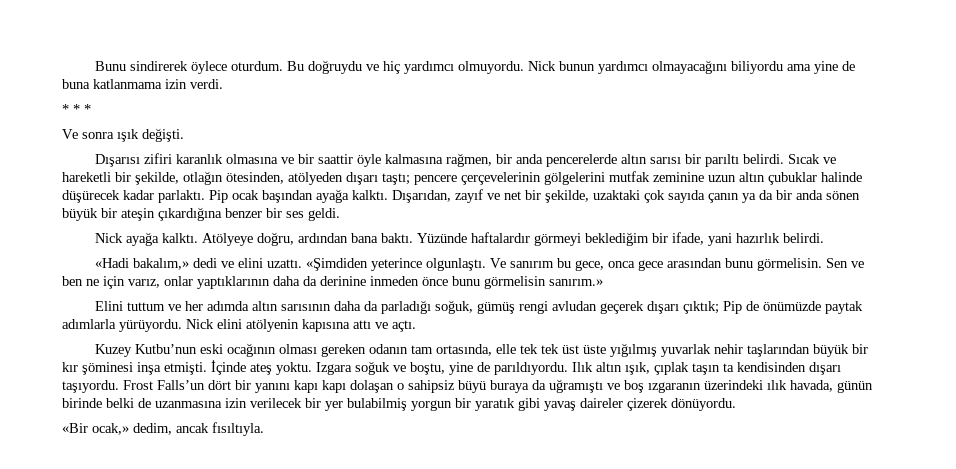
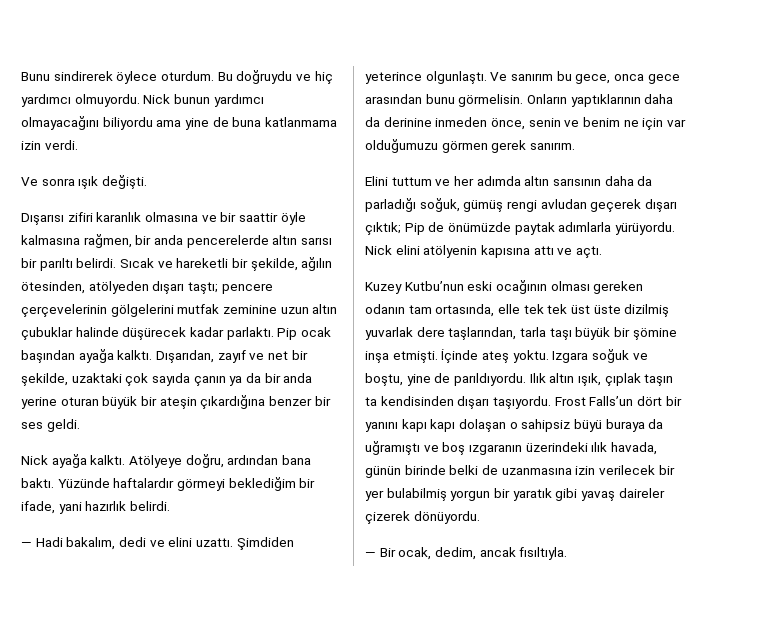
[62,104,91,114] // * * * -> (78, 145) none
[183,171,223,185] otlağın -> [301,257,333,271] ağılın
[826,191,860,200] sönen -> [21,397,99,409] yerine oturan
[94,258,189,270] «Hadi bakalım,» -> [21,537,116,550] — Hadi bakalım,
[305,258,368,271] «Şimdiden -> [236,537,294,550] Şimdiden
[825,258,864,268] [62,276,193,289] Sen ve ben ne için varız, onlar -> [526,94,567,104] Onların
[422,276,603,289] önce bunu görmelisin sanırım.» -> [490,117,686,130] [365,139,575,153] önce, senin ve benim ne için var olduğumuzu görmen gerek sanırım.
[609,343,868,357] [62,362,133,375] yığılmış yuvarlak nehir taşlarından büyük bir kır şöminesi -> [624,304,670,317] [365,327,677,340] dizilmiş yuvarlak dere taşlarından, tarla taşı büyük bir şömine
[62,423,129,435] «Bir ocak,» -> [365,547,432,560] — Bir ocak,

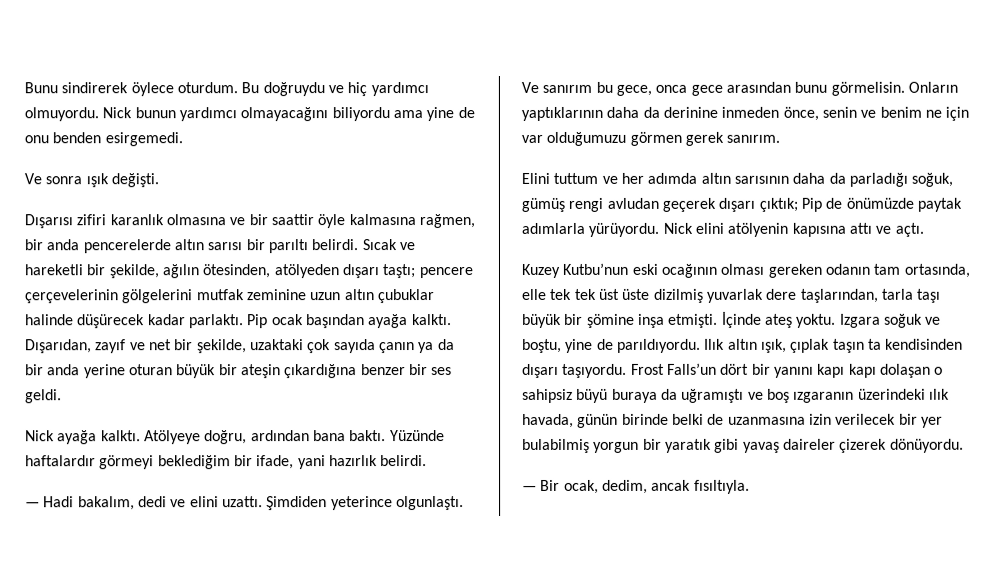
[232,117,337,127] [21,140,78,150] buna katlanmama izin verdi. -> [24,132,183,147] onu benden esirgemedi.

